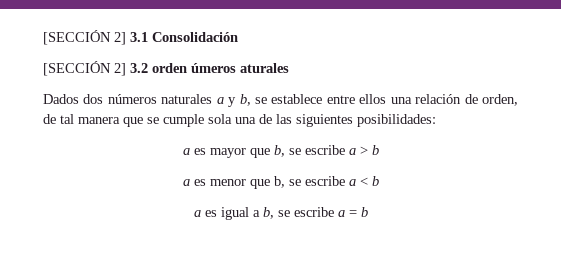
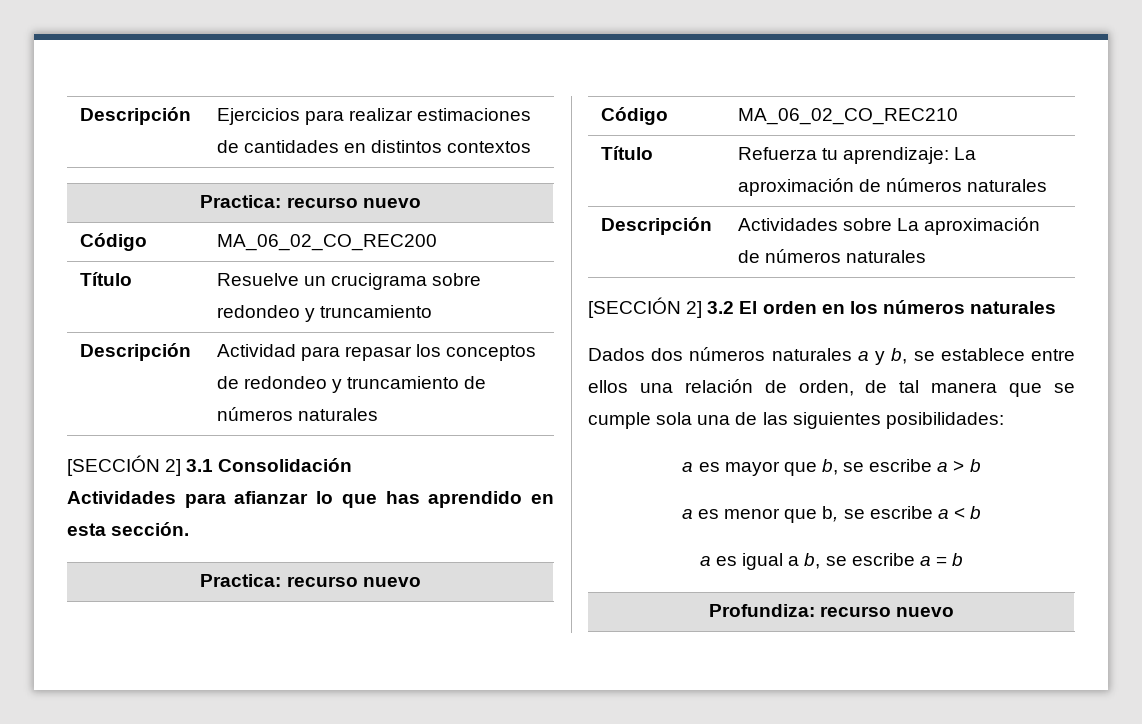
[43,30,238,45] [43,61,289,76] [SECCIÓN 2] 3.1 Consolidación // [SECCIÓN 2] 3.2 orden úmeros aturales -> [79,107,191,125] [216,108,532,125] [216,140,532,153] [200,195,421,208] [79,233,147,251] [216,234,437,251] [79,272,132,286] [216,273,482,290] [216,305,433,322] [79,343,191,361] [216,344,537,361] [216,376,487,393] [216,407,378,421] [67,455,353,476] [67,491,554,508] [67,522,190,536] [200,574,421,587] [600,107,668,125] [737,108,958,125] [600,146,653,160] [737,147,977,164] [737,178,1048,196] [600,217,712,235] [737,217,1041,235] [737,249,927,263] [588,297,1057,318] Descripción | Ejercicios para realizar estimaciones de cantidades en distintos contextos // Practica: recurso nuevo // Código | MA_06_02_CO_REC200 // Título | Resuelve un crucigrama sobre redondeo y truncamiento // Descripción | Actividad para repasar los conceptos de redondeo y truncamiento de números naturales // [SECCIÓN 2] 3.1 Consolidación // Actividades para afianzar lo que has aprendido en esta sección. // Practica: recurso nuevo // Código | MA_06_02_CO_REC210 // Título | Refuerza tu aprendizaje: La aproximación de números naturales // Descripción | Actividades sobre La aproximación de números naturales // [SECCIÓN 2] 3.2 El orden en los números naturales
(368, 212) none -> [708,604,955,617] // Profundiza: recurso nuevo

